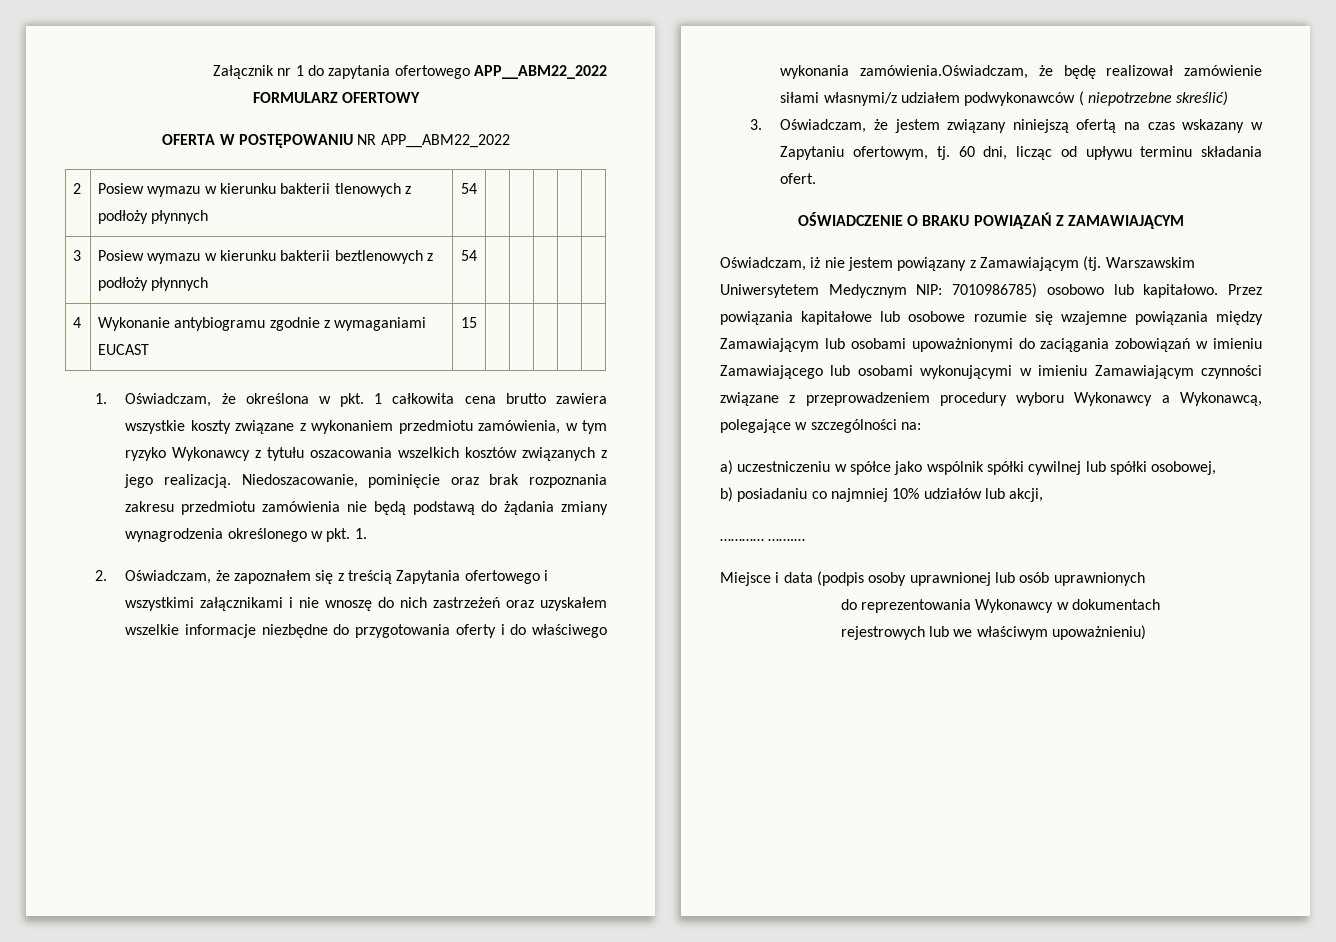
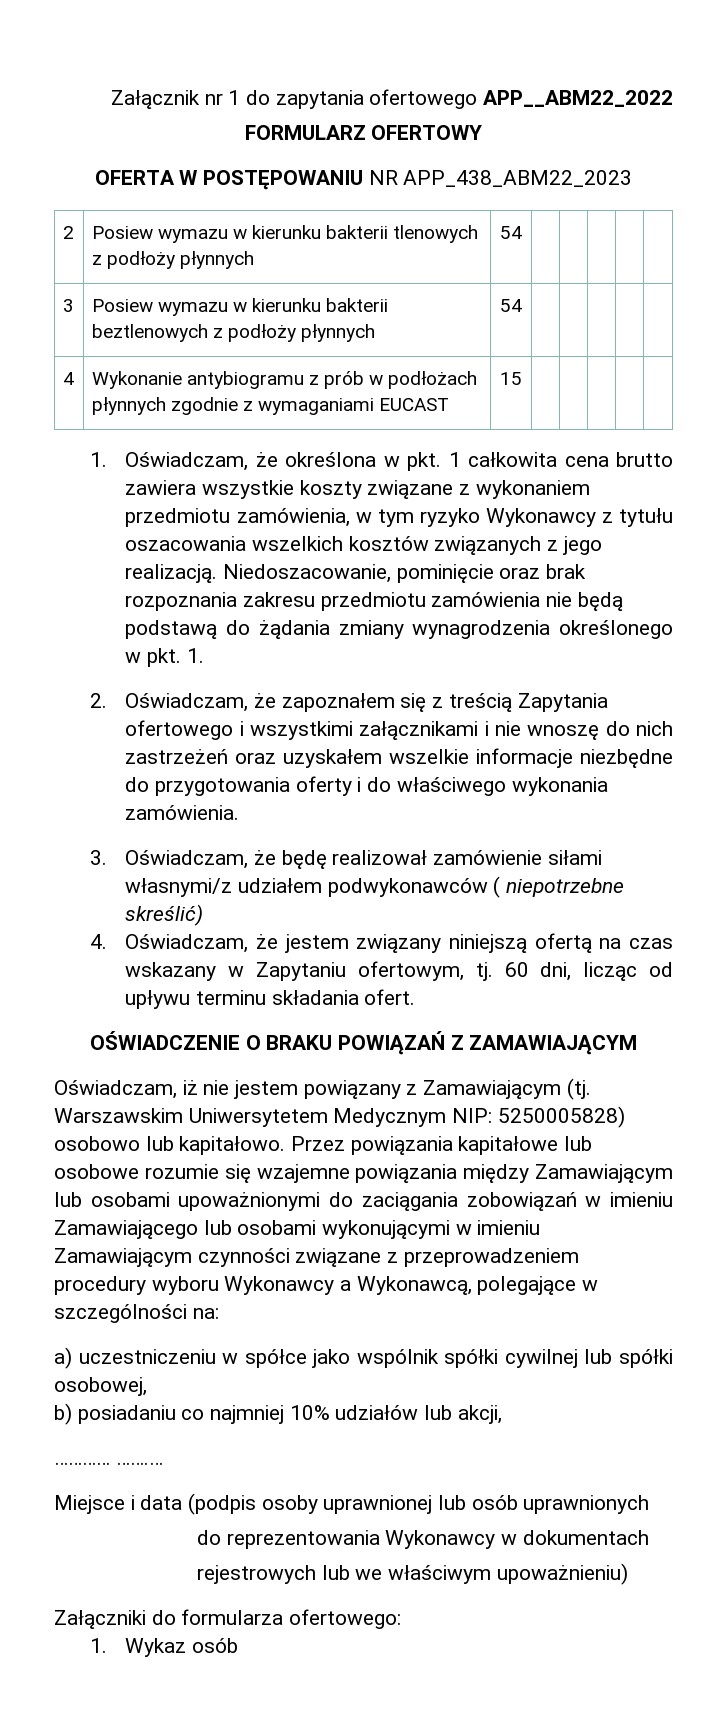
[380,134,510,148] APP__ABM22_2022 -> [403,170,633,187] APP_438_ABM22_2023
(266, 324) none -> [309,371,478,389] [91,397,166,415] z prób w podłożach płynnych
[860,65,1029,79] zamówienia.Oświadczam, -> [125,805,240,820] [89,850,249,869] zamówienia. // 3. Oświadczam,
[750,119,763,130] 3. -> [89,934,107,949] 4.
[952,283,1038,298] 7010986785) -> [497,1106,625,1128] 5250005828)
(1146, 632) none -> [54,1609,402,1629] [89,1638,239,1657] // Załączniki do formularza ofertowego: // 1. Wykaz osób

